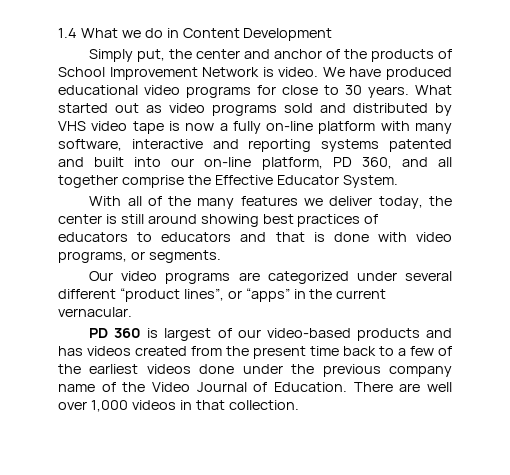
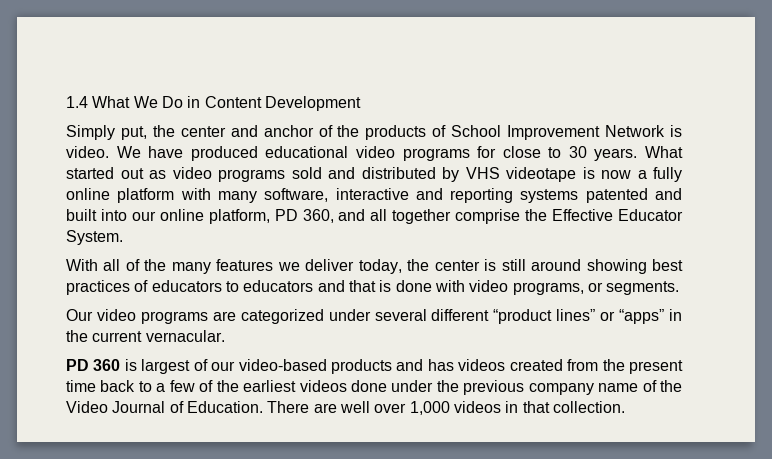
[121,28,163,38] we do -> [133,96,183,108] We Do
[91,121,164,134] video tape -> [506,167,576,182] videotape
[266,121,314,131] on-line -> [66,188,110,200] online
[204,157,252,167] on-line -> [159,209,204,221] online
[183,288,224,301] lines”, -> [556,309,596,321] lines”

